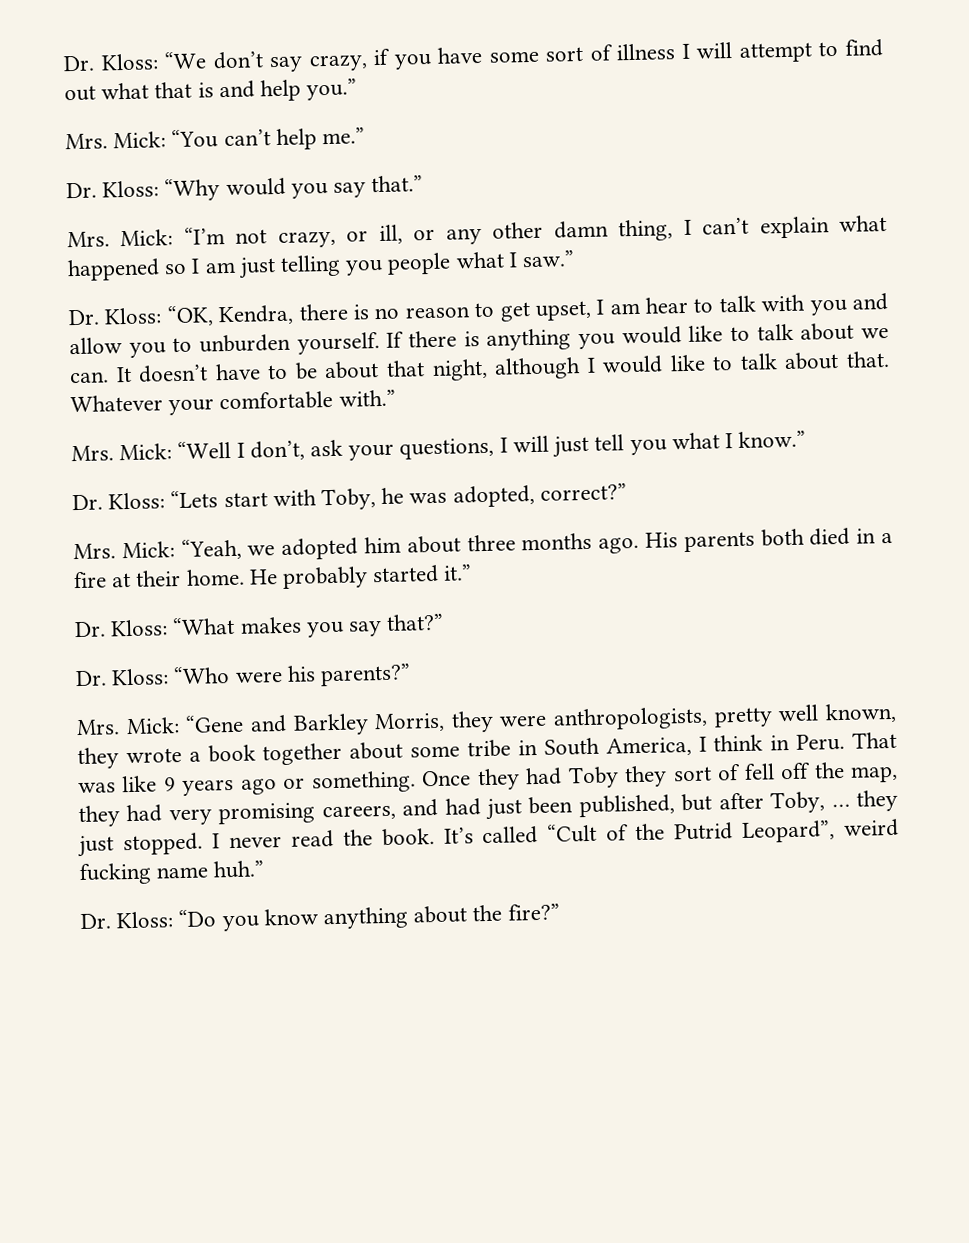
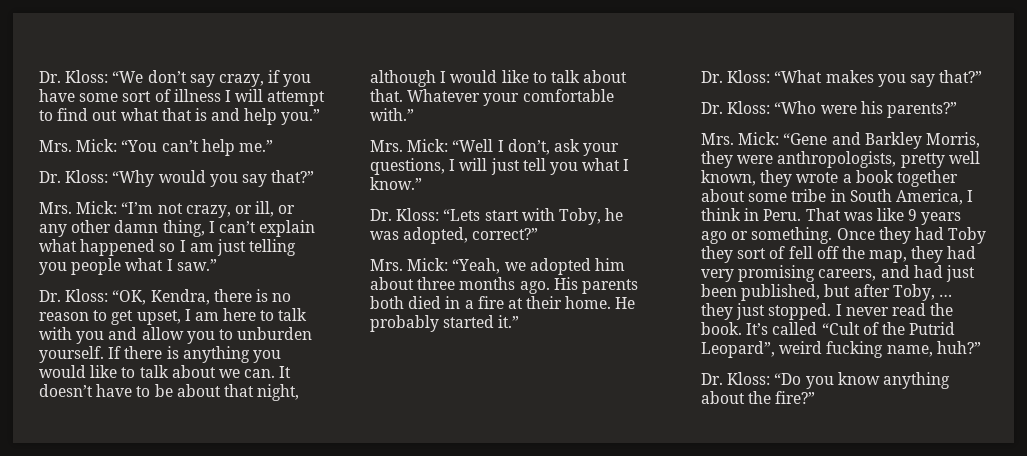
[371,175,424,193] that.” -> [271,170,315,183] that?”
[645,296,689,314] hear -> [223,308,257,321] here
[156,860,266,879] name huh.” -> [886,341,981,357] name, huh?”

